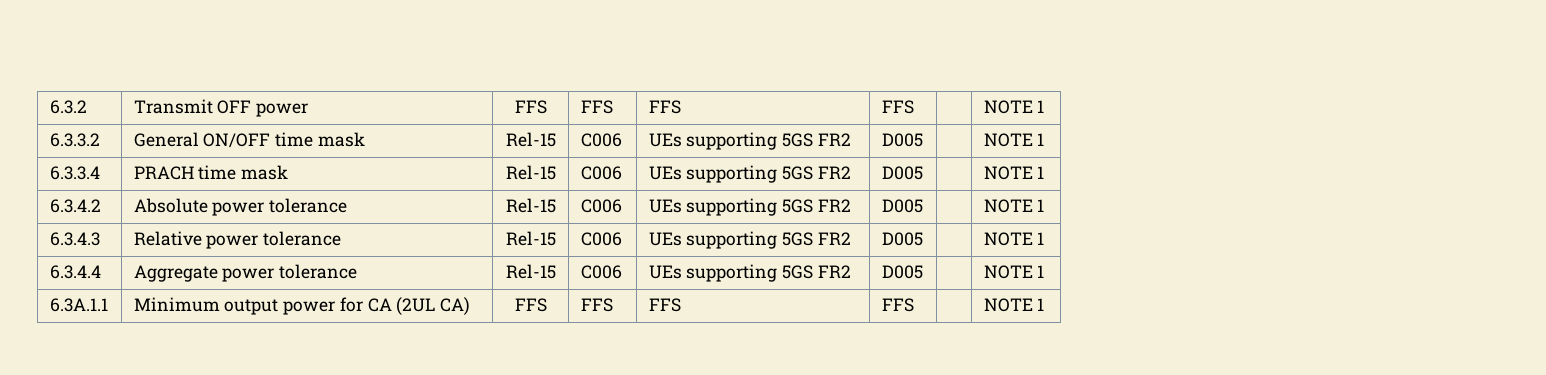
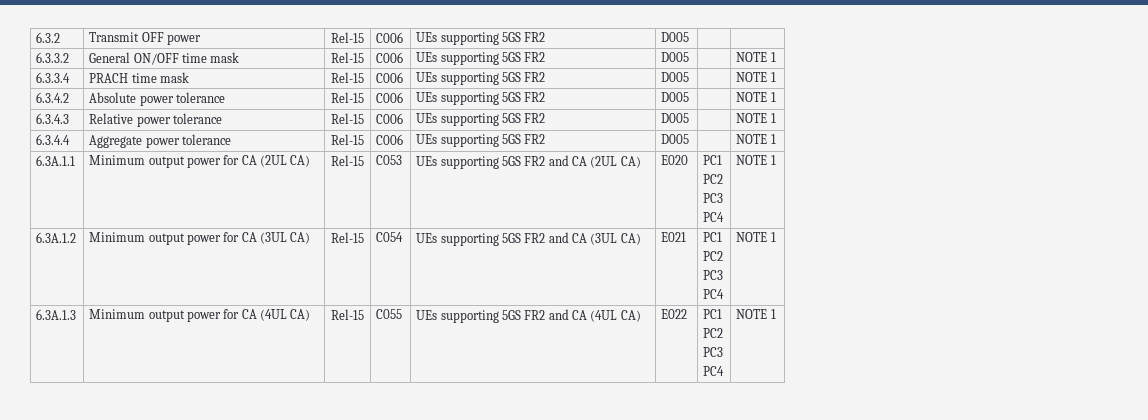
[514,100,547,114] [580,100,613,114] [648,100,681,114] [881,100,914,114] [983,100,1045,114] FFS | FFS | FFS | FFS | | NOTE 1 -> [331,32,364,43] [376,32,404,43] [416,32,546,45] [661,32,690,42] Rel-15 | C006 | UEs supporting 5GS FR2 | D005 | |
[514,298,547,312] [580,298,613,312] [648,298,681,312] [881,298,914,312] FFS | FFS | FFS | FFS | -> [331,155,364,166] [376,155,403,165] [416,155,641,169] [661,155,689,165] [703,155,723,165] [703,174,724,184] [703,193,724,203] [703,212,725,222] [736,155,776,165] [36,232,77,243] [89,232,311,245] [331,232,364,243] [376,232,404,242] [416,232,641,246] [661,232,687,242] [703,232,723,242] [703,251,724,261] [703,270,724,280] [703,289,725,299] [736,232,776,242] [36,309,77,320] [89,309,311,322] [331,309,364,320] [376,309,403,319] [416,309,641,323] [661,309,688,319] [703,309,723,319] [703,328,724,338] [703,347,724,357] [703,366,725,376] Rel-15 | C053 | UEs supporting 5GS FR2 and CA (2UL CA) | E020 | PC1 // PC2 // PC3 // PC4 | NOTE 1 // 6.3A.1.2 | Minimum output power for CA (3UL CA) | Rel-15 | C054 | UEs supporting 5GS FR2 and CA (3UL CA) | E021 | PC1 // PC2 // PC3 // PC4 | NOTE 1 // 6.3A.1.3 | Minimum output power for CA (4UL CA) | Rel-15 | C055 | UEs supporting 5GS FR2 and CA (4UL CA) | E022 | PC1 // PC2 // PC3 // PC4

